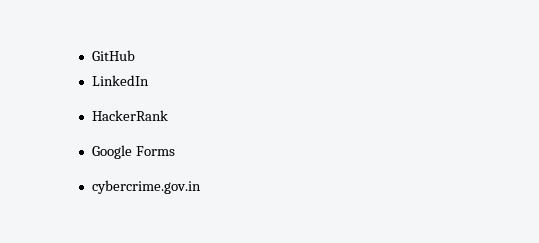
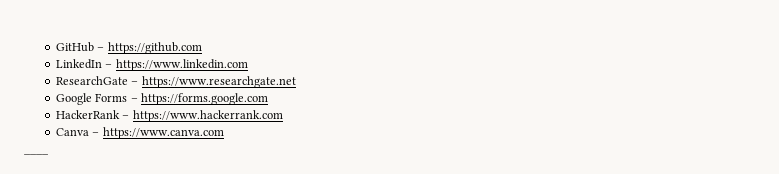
(135, 55) none -> [97,42,202,54] – https://github.com
[91,110,168,121] [91,145,175,159] [91,180,201,194] // HackerRank // Google Forms // cybercrime.gov.in -> [105,59,248,71] [56,76,296,88] [56,93,269,105] [56,110,283,122] [56,127,224,139] [24,153,49,155] – https://www.linkedin.com // ResearchGate – https://www.researchgate.net // Google Forms – https://forms.google.com // HackerRank – https://www.hackerrank.com // Canva – https://www.canva.com // ____

